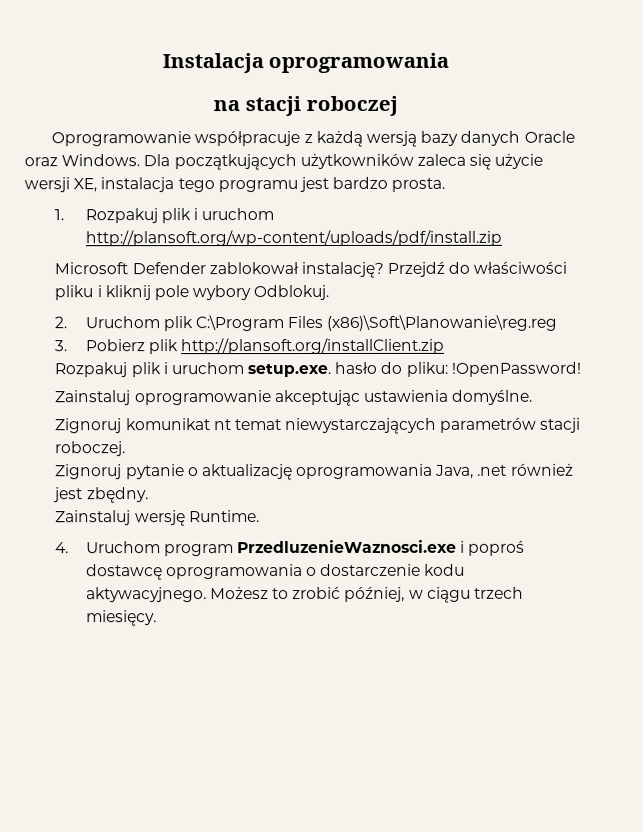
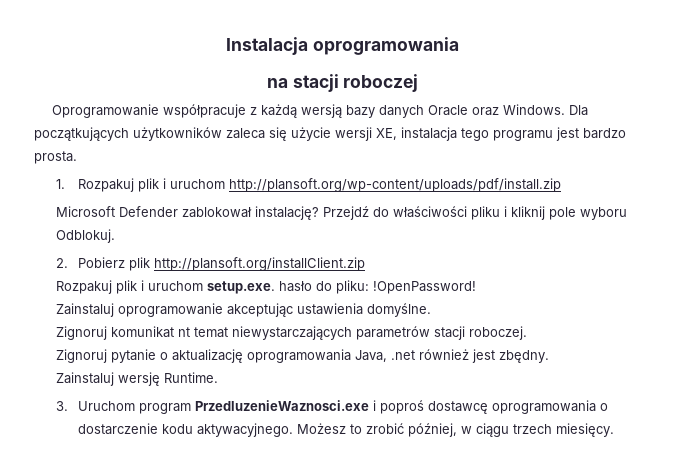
[192,285,252,301] wybory -> [580,207,628,220] wyboru
[84,314,558,332] [54,340,68,352] Uruchom plik C:\Program Files (x86)\Soft\Planowanie\reg.reg // 3. -> (69, 263) none
[55,542,70,554] 4. -> [56,401,69,411] 3.

